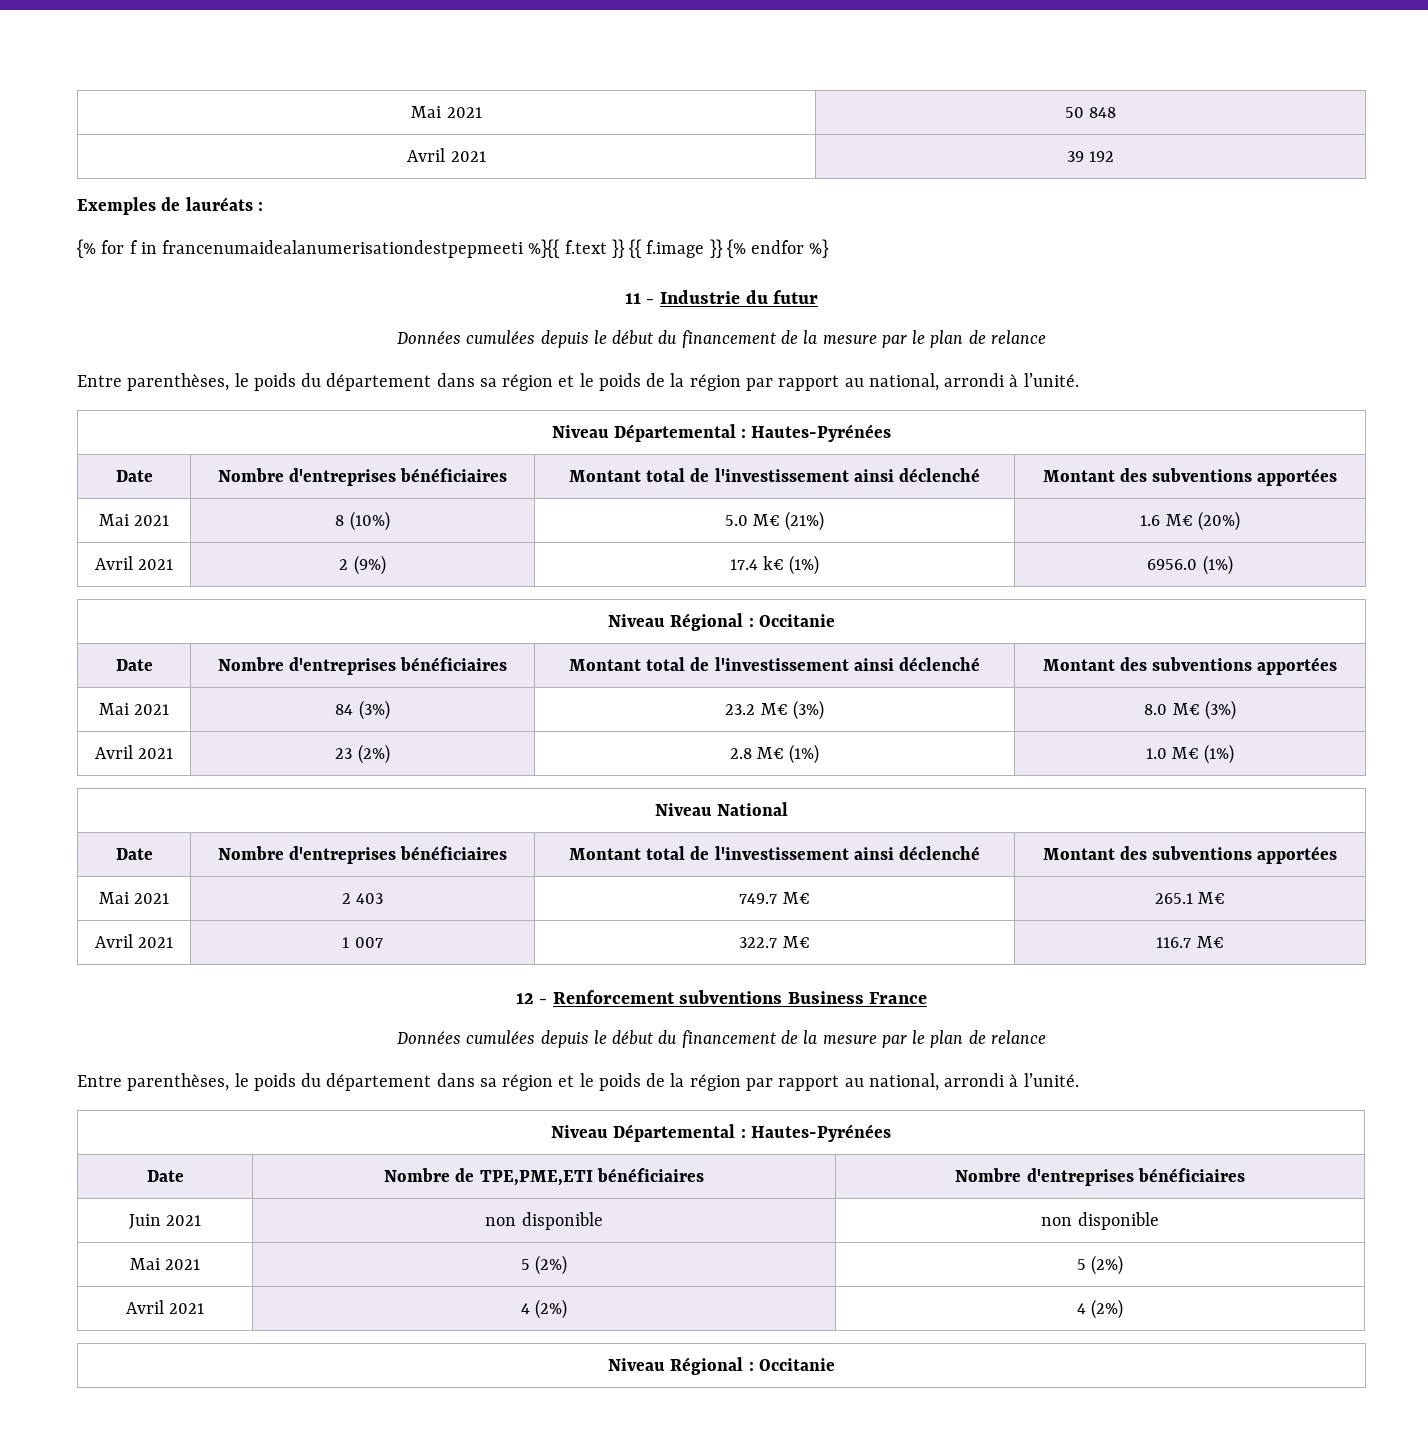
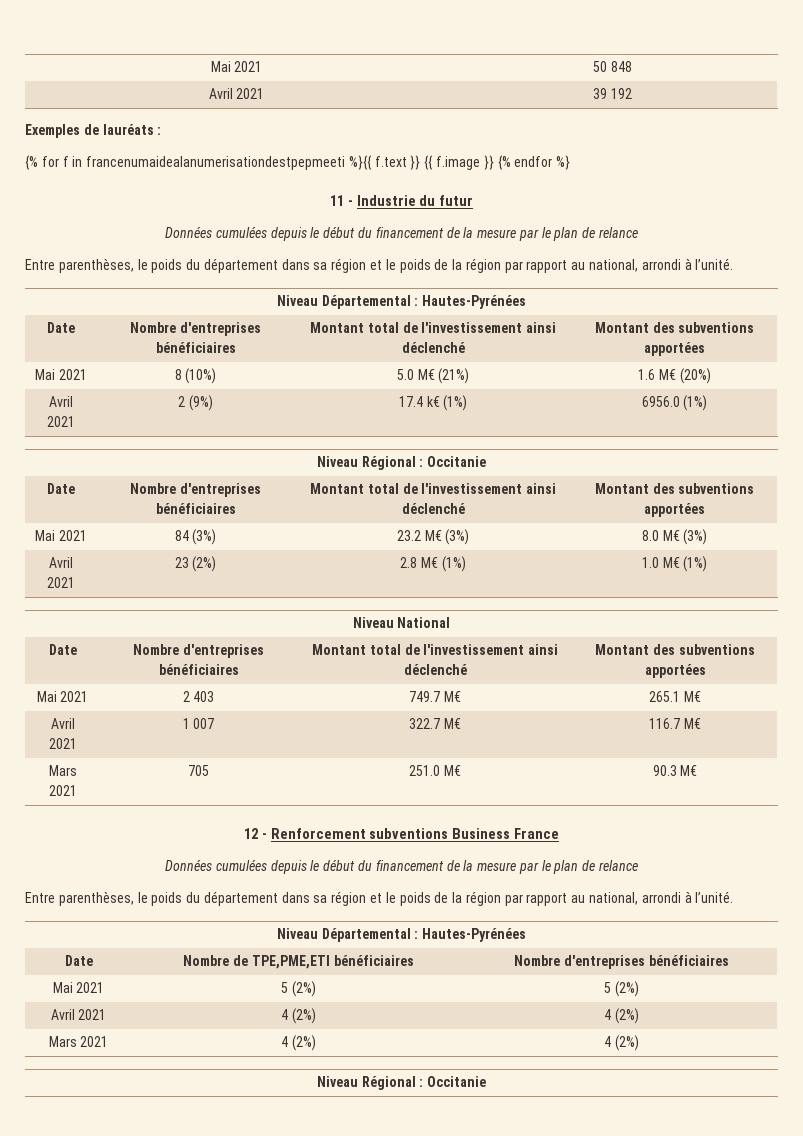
(1224, 942) none -> [48,765,77,776] [48,785,77,796] [188,765,210,776] [409,765,461,776] [652,765,698,776] // Mars 2021 | 705 | 251.0 M€ | 90.3 M€
[128,1214,202,1229] [485,1212,603,1230] [1041,1212,1159,1230] // Juin 2021 | non disponible | non disponible -> (729, 960) none
(1124, 1309) none -> [48,1036,109,1047] [281,1035,316,1051] [604,1035,639,1051] // Mars 2021 | 4 (2%) | 4 (2%)

